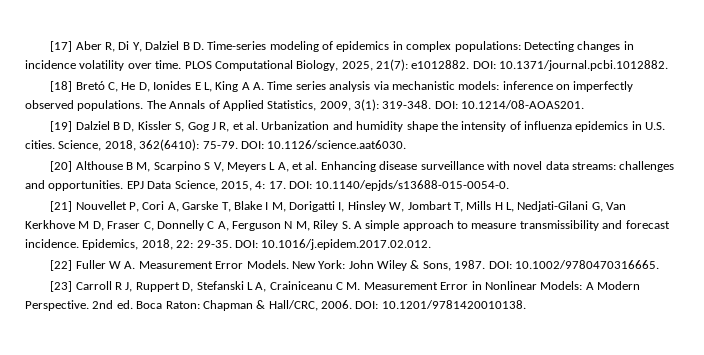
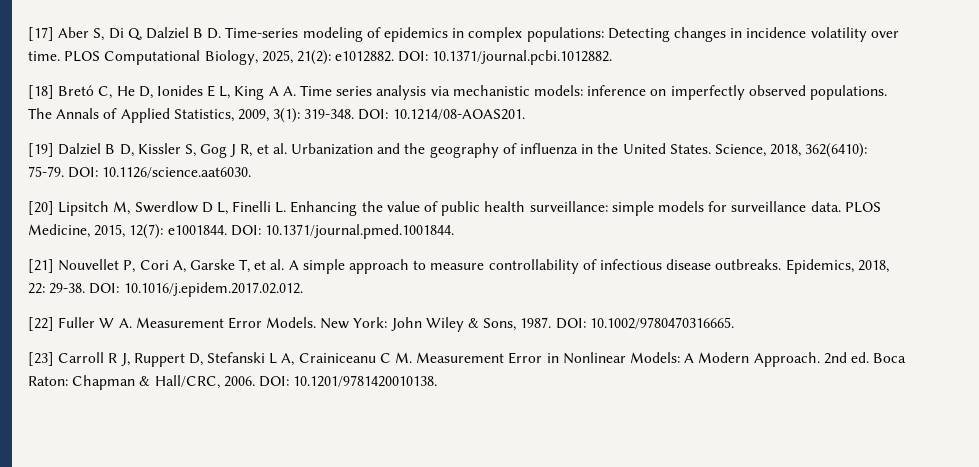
[105,41,142,52] R, Di Y, -> [93,28,142,41] S, Di Q,
[376,59,408,71] 21(7): -> [296,50,331,65] 21(2):
[356,121,666,132] [25,140,55,149] humidity shape the intensity of influenza epidemics in U.S. cities. -> [404,143,711,158] the geography of influenza in the United States.
[75,161,675,172] [25,180,510,191] Althouse B M, Scarpino S V, Meyers L A, et al. Enhancing disease surveillance with novel data streams: challenges and opportunities. EPJ Data Science, 2015, 4: 17. DOI: 10.1140/epjds/s13688-015-0054-0. -> [58,201,881,216] [28,224,454,239] Lipsitch M, Swerdlow D L, Finelli L. Enhancing the value of public health surveillance: simple models for surveillance data. PLOS Medicine, 2015, 12(7): e1001844. DOI: 10.1371/journal.pmed.1001844.
[233,201,627,212] [25,220,351,231] Blake I M, Dorigatti I, Hinsley W, Jombart T, Mills H L, Nedjati-Gilani G, Van Kerkhove M D, Fraser C, Donnelly C A, Ferguson N M, Riley S. -> [254,259,285,270] et al.
[519,220,670,231] [25,239,79,248] transmissibility and forecast incidence. -> [488,259,782,274] controllability of infectious disease outbreaks.
[196,240,232,248] 29-35. -> [49,283,86,294] 29-38.
[25,300,89,311] Perspective. -> [753,352,820,367] Approach.

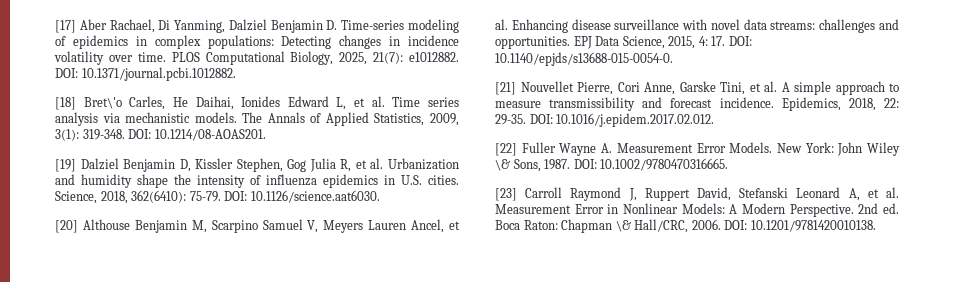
[93,27,204,41] S, Di Q, Dalziel B -> [109,19,323,33] Rachael, Di Yanming, Dalziel Benjamin
[296,50,331,65] 21(2): -> [373,52,404,64] 21(7):
[58,85,296,100] Bretó C, He D, Ionides E L, King A A. -> [83,96,385,110] Bret\'o Carles, He Daihai, Ionides Edward L, et al.
[533,85,887,100] models: inference on imperfectly observed populations. -> [194,112,237,123] models.
[105,144,116,154] B -> [123,159,176,172] Benjamin
[184,144,237,158] S, Gog J -> [236,158,336,172] Stephen, Gog Julia
[404,143,711,158] the geography of influenza in the United States. -> [81,174,459,188] humidity shape the intensity of influenza epidemics in U.S. cities.
[58,201,881,216] [28,224,454,239] [28,259,251,273] Lipsitch M, Swerdlow D L, Finelli L. Enhancing the value of public health surveillance: simple models for surveillance data. PLOS Medicine, 2015, 12(7): e1001844. DOI: 10.1371/journal.pmed.1001844. // [21] Nouvellet P, Cori A, Garske T, -> [82,219,460,233] [495,19,899,33] [495,36,752,49] [495,52,673,66] [495,81,745,95] Althouse Benjamin M, Scarpino Samuel V, Meyers Lauren Ancel, et al. Enhancing disease surveillance with novel data streams: challenges and opportunities. EPJ Data Science, 2015, 4: 17. DOI: 10.1140/epjds/s13688-015-0054-0. // [21] Nouvellet Pierre, Cori Anne, Garske Tini,
[488,259,782,274] controllability of infectious disease outbreaks. -> [549,97,774,111] transmissibility and forecast incidence.
[49,283,86,294] 29-38. -> [495,114,526,125] 29-35.
[99,318,115,328] W -> [559,143,597,156] Wayne
[468,318,480,328] & -> [495,159,510,171] \&
[108,353,118,363] R -> [570,187,622,201] Raymond
[188,352,413,366] D, Stefanski L A, Crainiceanu C M. -> [697,187,899,201] David, Stefanski Leonard A, et al.
[753,352,820,367] Approach. -> [789,204,854,217] Perspective.
[139,376,151,386] & -> [615,220,631,232] \&

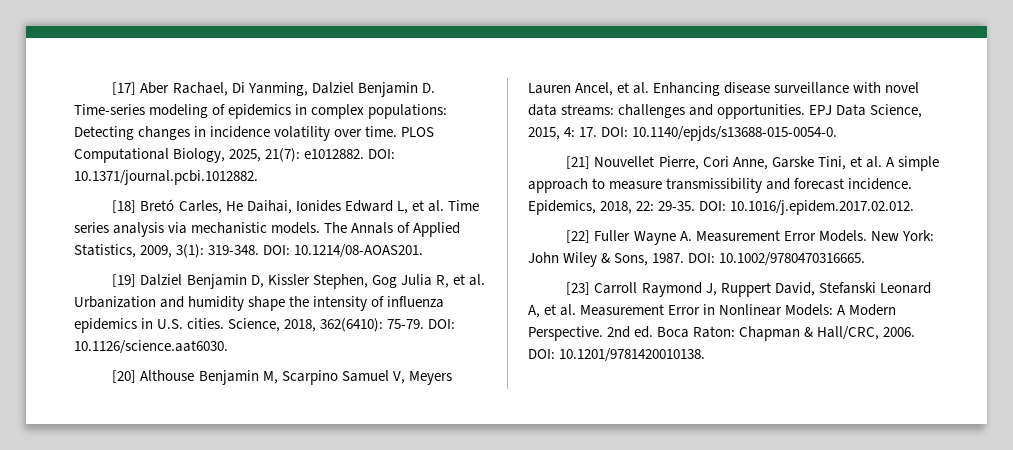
[83,97,122,109] Bret\'o -> [140,199,175,211] Bretó
[495,159,510,171] \& -> [601,253,611,263] &
[615,220,631,232] \& -> [804,327,814,337] &

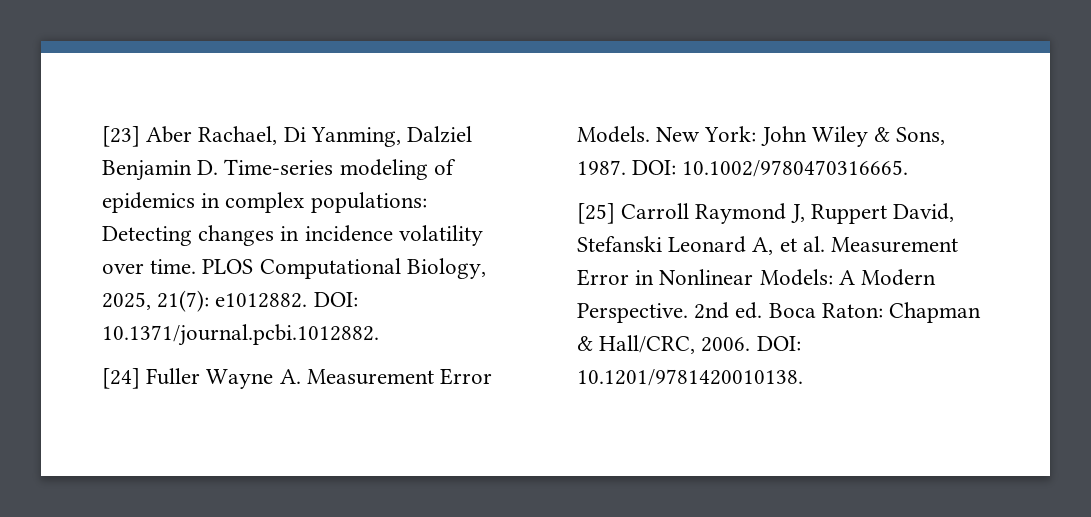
[112,82,137,95] [17] -> [102,126,140,147] [23]
[112,199,479,214] [74,222,461,237] [74,244,424,258] [112,274,485,289] [74,296,445,311] [74,318,456,333] [74,340,228,354] [112,370,452,385] [528,82,920,96] [528,104,923,119] [528,126,838,141] [566,156,939,171] [528,178,913,193] [528,200,915,215] [566,230,591,243] [18] Bretó Carles, He Daihai, Ionides Edward L, et al. Time series analysis via mechanistic models. The Annals of Applied Statistics, 2009, 3(1): 319-348. DOI: 10.1214/08-AOAS201. // [19] Dalziel Benjamin D, Kissler Stephen, Gog Julia R, et al. Urbanization and humidity shape the intensity of influenza epidemics in U.S. cities. Science, 2018, 362(6410): 75-79. DOI: 10.1126/science.aat6030. // [20] Althouse Benjamin M, Scarpino Samuel V, Meyers Lauren Ancel, et al. Enhancing disease surveillance with novel data streams: challenges and opportunities. EPJ Data Science, 2015, 4: 17. DOI: 10.1140/epjds/s13688-015-0054-0. // [21] Nouvellet Pierre, Cori Anne, Garske Tini, et al. A simple approach to measure transmissibility and forecast incidence. Epidemics, 2018, 22: 29-35. DOI: 10.1016/j.epidem.2017.02.012. // [22] -> [102,368,140,389] [24]
[566,282,591,295] [23] -> [577,203,615,224] [25]

